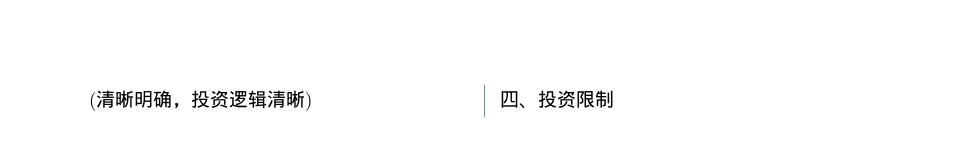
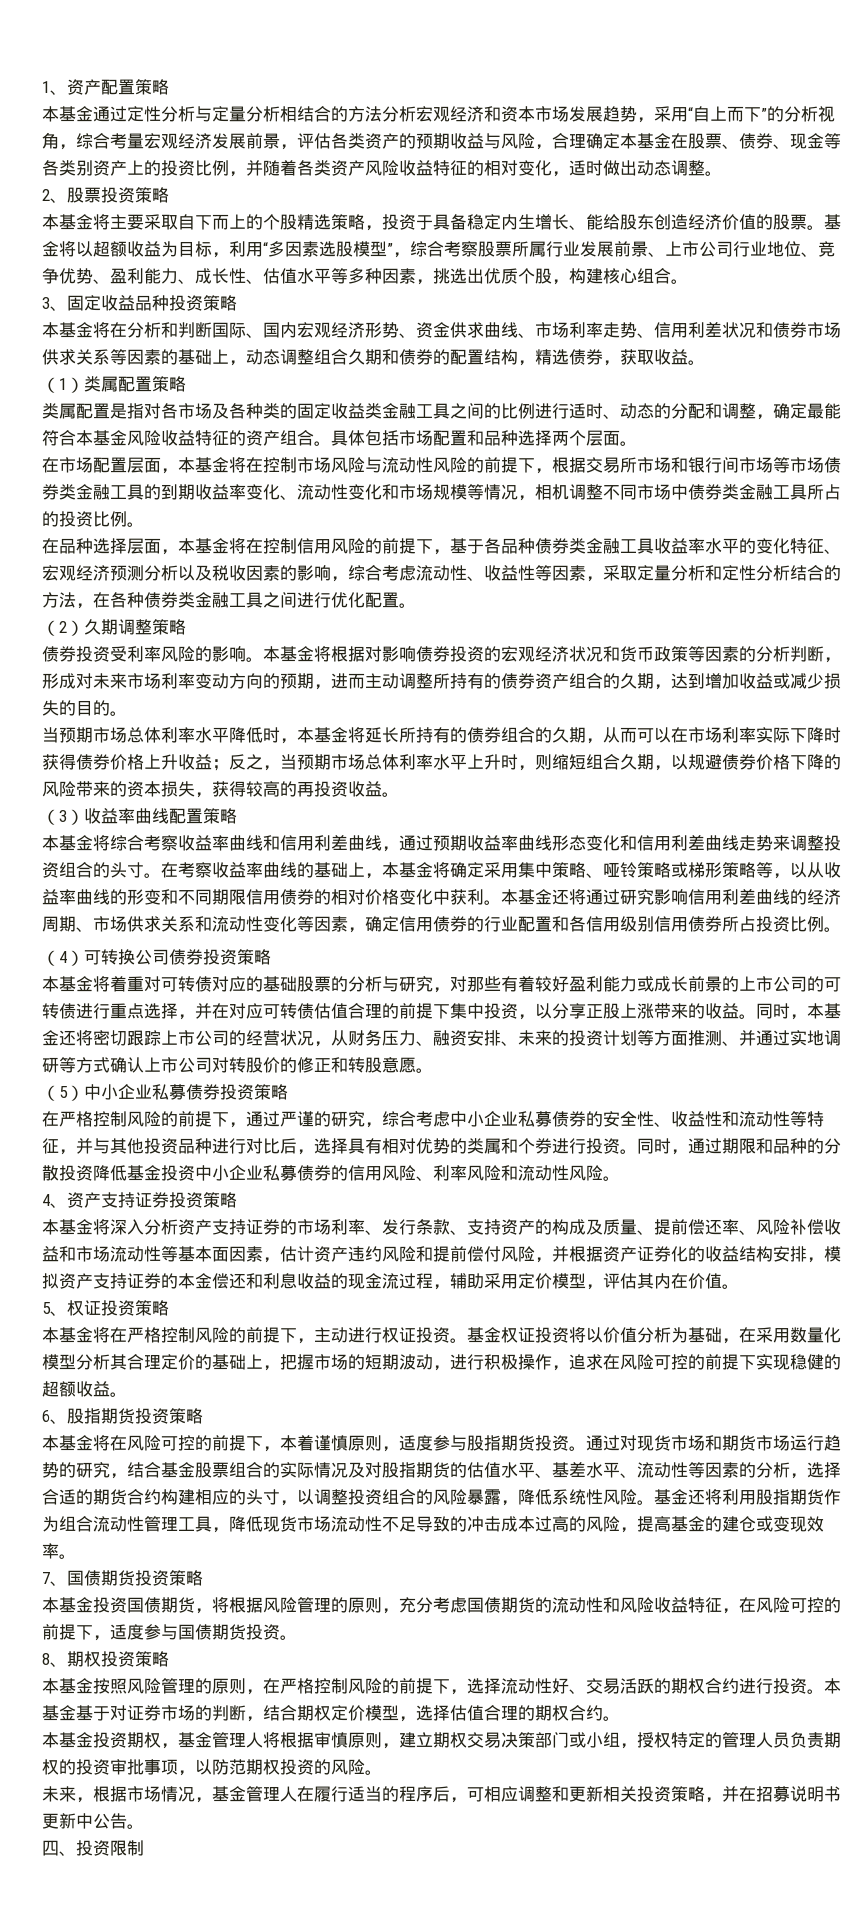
[89,90,312,111] (清晰明确，投资逻辑清晰) -> [42,79,169,95] [42,106,835,123] [42,132,841,150] [42,160,722,177] [42,187,169,203] [42,214,841,231] [42,241,835,258] [42,268,688,285] [42,295,237,311] [42,322,841,338] [42,349,705,366] [42,376,186,393] [42,403,841,420] [42,430,637,446] [42,457,841,474] [42,484,841,501] [42,511,144,527] [42,538,841,555] [42,565,841,582] [42,592,416,609] [42,619,186,636] [42,646,841,663] [42,673,841,690] [42,700,127,716] [42,727,841,744] [42,754,841,771] [42,781,399,798] [42,808,237,825] [42,835,841,852] [42,862,841,879] [42,889,841,905] [42,916,841,933] [42,949,271,966] [42,976,841,993] [42,1003,841,1020] [42,1030,841,1047] [42,1057,433,1073] [42,1084,288,1101] [42,1111,824,1128] [42,1138,841,1155] [42,1165,620,1181] [42,1192,237,1208] [42,1219,841,1235] [42,1246,841,1263] [42,1273,739,1290] [42,1300,169,1316] [42,1327,841,1344] [42,1354,841,1371] [42,1381,127,1397] [42,1408,203,1424] [42,1435,841,1452] [42,1462,841,1479] [42,1489,841,1506] [42,1516,824,1533] [42,1543,76,1559] [42,1570,203,1586] [42,1597,841,1614] [42,1624,297,1641] [42,1651,169,1667] [42,1678,841,1695] [42,1705,620,1722] [42,1732,841,1749] [42,1759,382,1776] [42,1786,841,1803] [42,1813,144,1829] 1、资产配置策略 // 本基金通过定性分析与定量分析相结合的方法分析宏观经济和资本市场发展趋势，采用“自上而下”的分析视角，综合考量宏观经济发展前景，评估各类资产的预期收益与风险，合理确定本基金在股票、债券、现金等各类别资产上的投资比例，并随着各类资产风险收益特征的相对变化，适时做出动态调整。 // 2、股票投资策略 // 本基金将主要采取自下而上的个股精选策略，投资于具备稳定内生增长、能给股东创造经济价值的股票。基金将以超额收益为目标，利用“多因素选股模型”，综合考察股票所属行业发展前景、上市公司行业地位、竞争优势、盈利能力、成长性、估值水平等多种因素，挑选出优质个股，构建核心组合。 // 3、固定收益品种投资策略 // 本基金将在分析和判断国际、国内宏观经济形势、资金供求曲线、市场利率走势、信用利差状况和债券市场供求关系等因素的基础上，动态调整组合久期和债券的配置结构，精选债券，获取收益。 // （1）类属配置策略 // 类属配置是指对各市场及各种类的固定收益类金融工具之间的比例进行适时、动态的分配和调整，确定最能符合本基金风险收益特征的资产组合。具体包括市场配置和品种选择两个层面。 // 在市场配置层面，本基金将在控制市场风险与流动性风险的前提下，根据交易所市场和银行间市场等市场债券类金融工具的到期收益率变化、流动性变化和市场规模等情况，相机调整不同市场中债券类金融工具所占的投资比例。 // 在品种选择层面，本基金将在控制信用风险的前提下，基于各品种债券类金融工具收益率水平的变化特征、宏观经济预测分析以及税收因素的影响，综合考虑流动性、收益性等因素，采取定量分析和定性分析结合的方法，在各种债券类金融工具之间进行优化配置。 // （2）久期调整策略 // 债券投资受利率风险的影响。本基金将根据对影响债券投资的宏观经济状况和货币政策等因素的分析判断，形成对未来市场利率变动方向的预期，进而主动调整所持有的债券资产组合的久期，达到增加收益或减少损失的目的。 // 当预期市场总体利率水平降低时，本基金将延长所持有的债券组合的久期，从而可以在市场利率实际下降时获得债券价格上升收益；反之，当预期市场总体利率水平上升时，则缩短组合久期，以规避债券价格下降的风险带来的资本损失，获得较高的再投资收益。 // （3）收益率曲线配置策略 // 本基金将综合考察收益率曲线和信用利差曲线，通过预期收益率曲线形态变化和信用利差曲线走势来调整投资组合的头寸。在考察收益率曲线的基础上，本基金将确定采用集中策略、哑铃策略或梯形策略等，以从收益率曲线的形变和不同期限信用债券的相对价格变化中获利。本基金还将通过研究影响信用利差曲线的经济周期、市场供求关系和流动性变化等因素，确定信用债券的行业配置和各信用级别信用债券所占投资比例。 // （4）可转换公司债券投资策略 // 本基金将着重对可转债对应的基础股票的分析与研究，对那些有着较好盈利能力或成长前景的上市公司的可转债进行重点选择，并在对应可转债估值合理的前提下集中投资，以分享正股上涨带来的收益。同时，本基金还将密切跟踪上市公司的经营状况，从财务压力、融资安排、未来的投资计划等方面推测、并通过实地调研等方式确认上市公司对转股价的修正和转股意愿。 // （5）中小企业私募债券投资策略 // 在严格控制风险的前提下，通过严谨的研究，综合考虑中小企业私募债券的安全性、收益性和流动性等特征，并与其他投资品种进行对比后，选择具有相对优势的类属和个券进行投资。同时，通过期限和品种的分散投资降低基金投资中小企业私募债券的信用风险、利率风险和流动性风险。 // 4、资产支持证券投资策略 // 本基金将深入分析资产支持证券的市场利率、发行条款、支持资产的构成及质量、提前偿还率、风险补偿收益和市场流动性等基本面因素，估计资产违约风险和提前偿付风险，并根据资产证券化的收益结构安排，模拟资产支持证券的本金偿还和利息收益的现金流过程，辅助采用定价模型，评估其内在价值。 // 5、权证投资策略 // 本基金将在严格控制风险的前提下，主动进行权证投资。基金权证投资将以价值分析为基础，在采用数量化模型分析其合理定价的基础上，把握市场的短期波动，进行积极操作，追求在风险可控的前提下实现稳健的超额收益。 // 6、股指期货投资策略 // 本基金将在风险可控的前提下，本着谨慎原则，适度参与股指期货投资。通过对现货市场和期货市场运行趋势的研究，结合基金股票组合的实际情况及对股指期货的估值水平、基差水平、流动性等因素的分析，选择合适的期货合约构建相应的头寸，以调整投资组合的风险暴露，降低系统性风险。基金还将利用股指期货作为组合流动性管理工具，降低现货市场流动性不足导致的冲击成本过高的风险，提高基金的建仓或变现效率。 // 7、国债期货投资策略 // 本基金投资国债期货，将根据风险管理的原则，充分考虑国债期货的流动性和风险收益特征，在风险可控的前提下，适度参与国债期货投资。 // 8、期权投资策略 // 本基金按照风险管理的原则，在严格控制风险的前提下，选择流动性好、交易活跃的期权合约进行投资。本基金基于对证券市场的判断，结合期权定价模型，选择估值合理的期权合约。 // 本基金投资期权，基金管理人将根据审慎原则，建立期权交易决策部门或小组，授权特定的管理人员负责期权的投资审批事项，以防范期权投资的风险。 // 未来，根据市场情况，基金管理人在履行适当的程序后，可相应调整和更新相关投资策略，并在招募说明书更新中公告。

